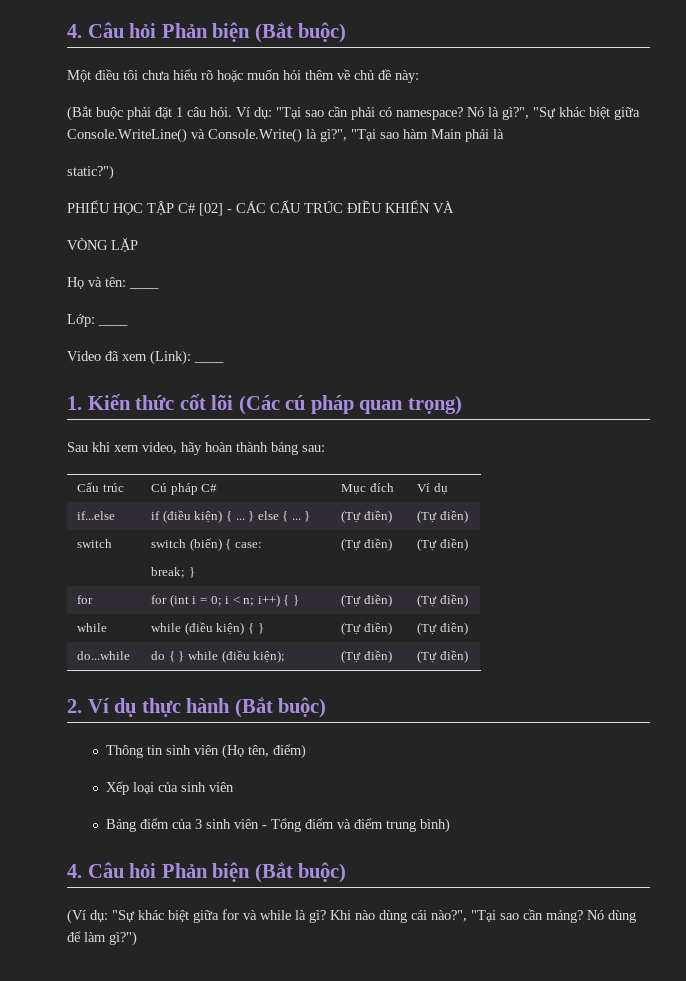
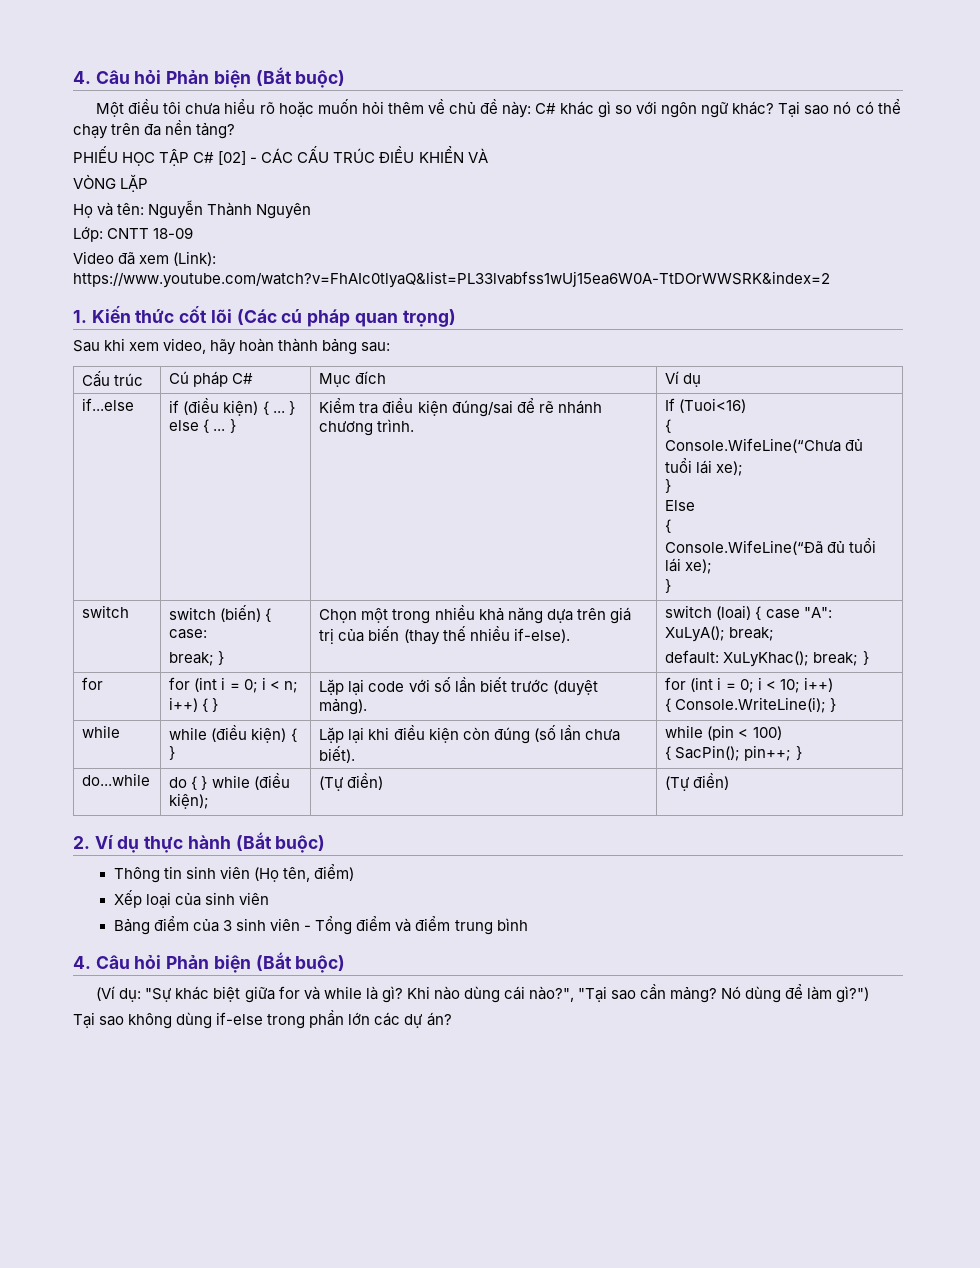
[67,106,640,121] [67,128,504,143] [67,165,114,180] // (Bắt buộc phải đặt 1 câu hỏi. Ví dụ: "Tại sao cần phải có namespace? Nó là gì?", "Sự khác biệt giữa Console.WriteLine() và Console.Write() là gì?", "Tại sao hàm Main phải là // static?") -> [534,99,901,118] [73,120,236,139] C# khác gì so với ngôn ngữ khác? Tại sao nó có thể chạy trên đa nền tảng?
[129,287,159,289] ____ -> [148,200,312,219] Nguyễn Thành Nguyên
[98,324,128,326] ____ -> [107,227,194,239] CNTT 18-09
[194,361,224,363] ____ -> [73,271,830,288] https://www.youtube.com/watch?v=FhAIc0tlyaQ&list=PL33lvabfss1wUj15ea6W0A-TtDOrWWSRK&index=2
[341,510,392,523] [417,510,468,523] (Tự điền) | (Tự điền) -> [319,398,602,417] [319,419,415,436] [665,398,747,413] [665,419,672,433] [665,438,864,453] [665,458,744,476] [665,479,672,493] [665,500,696,511] [665,519,672,533] [665,538,877,555] [665,558,713,574] [665,579,672,593] Kiểm tra điều kiện đúng/sai để rẽ nhánh chương trình. | If (Tuoi<16) // { // Console.WifeLine(“Chưa đủ tuổi lái xe); // } // Else // { // Console.WifeLine(“Đã đủ tuổi lái xe); // }
[341,538,392,551] [417,538,468,551] (Tự điền) | (Tự điền) -> [319,605,631,624] [319,626,570,645] [665,605,832,620] [665,626,775,642] [665,650,869,667] Chọn một trong nhiều khả năng dựa trên giá trị của biến (thay thế nhiều if-else). | switch (loai) { case "A": XuLyA(); break; // default: XuLyKhac(); break; }
[341,594,392,607] [417,594,468,607] (Tự điền) | (Tự điền) -> [319,677,598,696] [319,699,368,715] [665,677,833,693] [665,697,837,713] Lặp lại code với số lần biết trước (duyệt mảng). | for (int i = 0; i < 10; i++) // { Console.WriteLine(i); }
[341,622,392,635] [417,622,468,635] (Tự điền) | (Tự điền) -> [319,725,620,744] [319,746,356,763] [665,725,782,741] [665,745,802,761] Lặp lại khi điều kiện còn đúng (số lần chưa biết). | while (pin < 100) // { SacPin(); pin++; }
[420,818,451,833] bình) -> [496,918,528,931] bình
(137, 938) none -> [73,1010,452,1029] // Tại sao không dùng if-else trong phần lớn các dự án?

